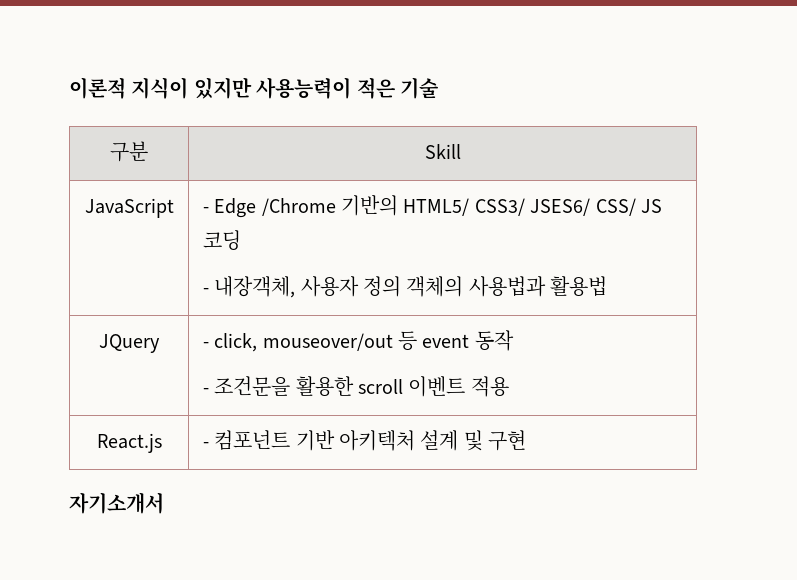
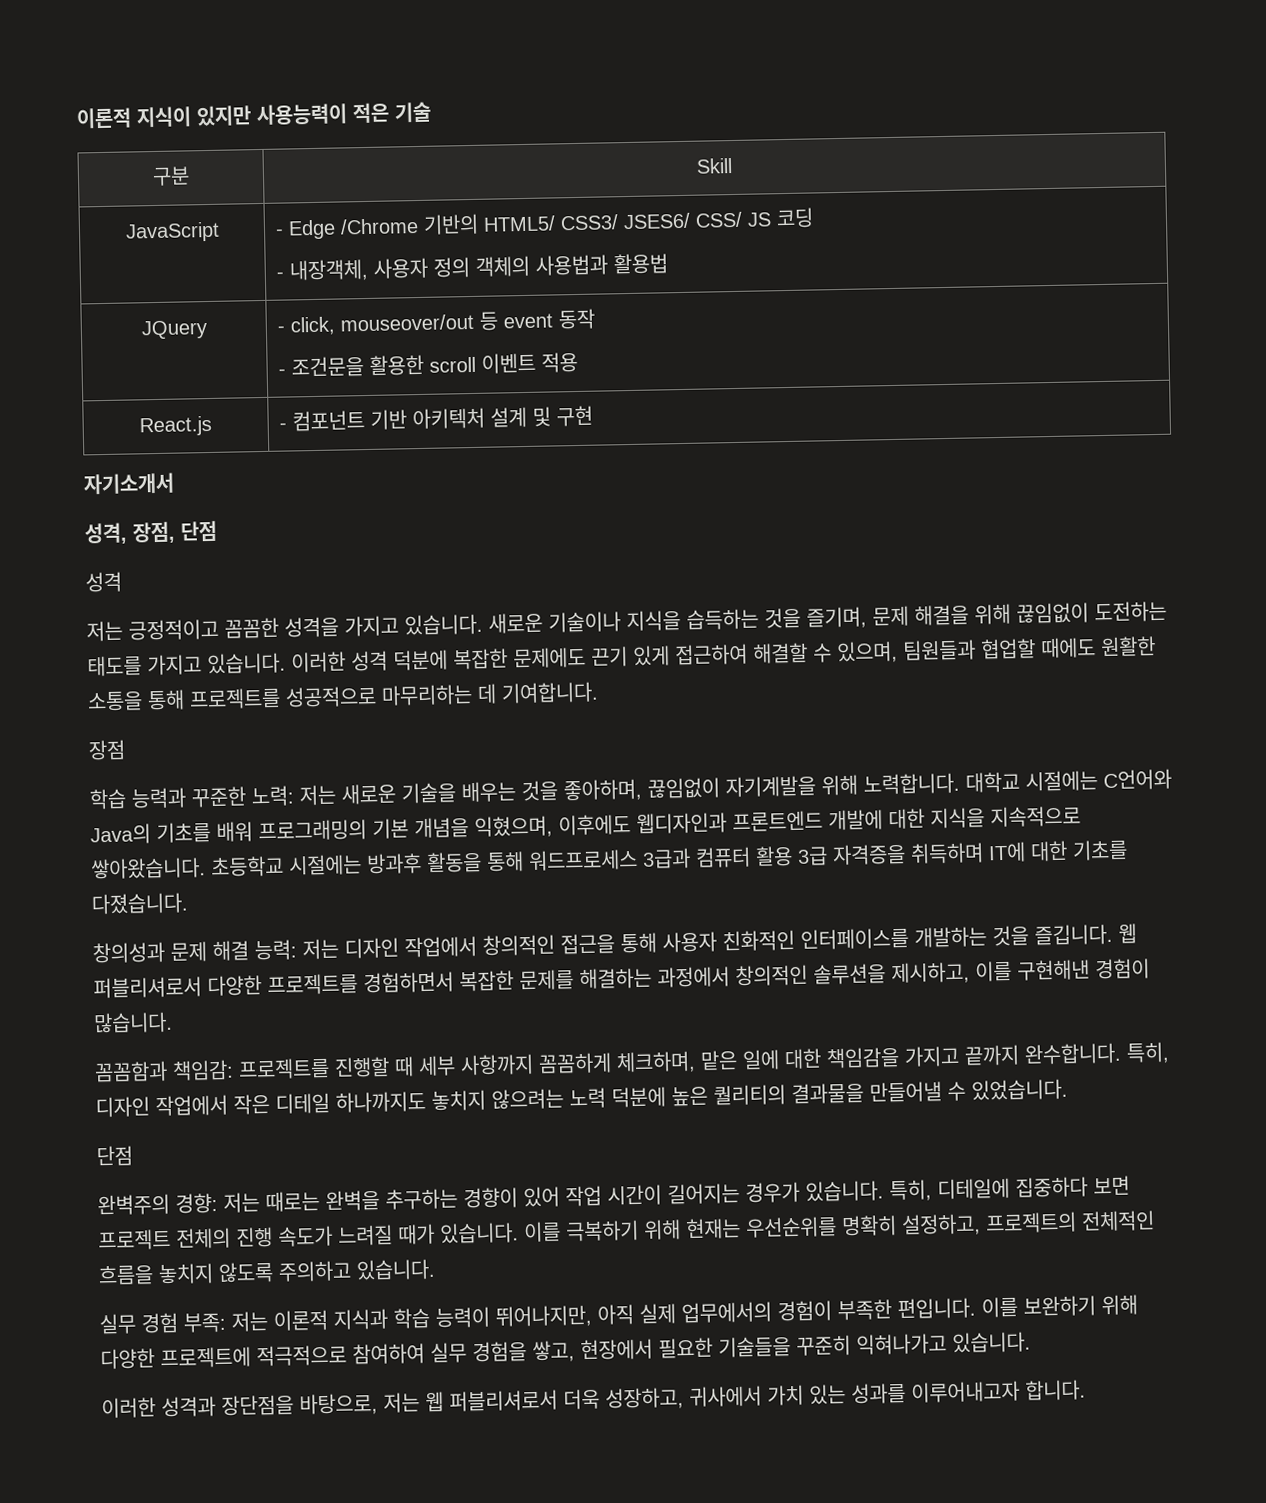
(164, 503) none -> [84,520,217,545] [85,571,122,593] [86,600,1167,642] [87,636,1156,677] [87,681,599,712] [88,739,126,761] [89,768,1172,810] [90,805,1081,845] [90,839,1128,880] [91,892,188,915] [92,923,1137,964] [93,958,1150,999] [93,1011,173,1034] [94,1041,1170,1083] [95,1078,1068,1118] [96,1145,133,1167] [97,1175,1130,1216] [98,1210,1155,1251] [98,1258,435,1286] [99,1294,1138,1335] [100,1331,1031,1370] [101,1379,1086,1419] // 성격, 장점, 단점 // 성격 // 저는 긍정적이고 꼼꼼한 성격을 가지고 있습니다. 새로운 기술이나 지식을 습득하는 것을 즐기며, 문제 해결을 위해 끊임없이 도전하는 태도를 가지고 있습니다. 이러한 성격 덕분에 복잡한 문제에도 끈기 있게 접근하여 해결할 수 있으며, 팀원들과 협업할 때에도 원활한 소통을 통해 프로젝트를 성공적으로 마무리하는 데 기여합니다. // 장점 // 학습 능력과 꾸준한 노력: 저는 새로운 기술을 배우는 것을 좋아하며, 끊임없이 자기계발을 위해 노력합니다. 대학교 시절에는 C언어와 Java의 기초를 배워 프로그래밍의 기본 개념을 익혔으며, 이후에도 웹디자인과 프론트엔드 개발에 대한 지식을 지속적으로 쌓아왔습니다. 초등학교 시절에는 방과후 활동을 통해 워드프로세스 3급과 컴퓨터 활용 3급 자격증을 취득하며 IT에 대한 기초를 다졌습니다. // 창의성과 문제 해결 능력: 저는 디자인 작업에서 창의적인 접근을 통해 사용자 친화적인 인터페이스를 개발하는 것을 즐깁니다. 웹 퍼블리셔로서 다양한 프로젝트를 경험하면서 복잡한 문제를 해결하는 과정에서 창의적인 솔루션을 제시하고, 이를 구현해낸 경험이 많습니다. // 꼼꼼함과 책임감: 프로젝트를 진행할 때 세부 사항까지 꼼꼼하게 체크하며, 맡은 일에 대한 책임감을 가지고 끝까지 완수합니다. 특히, 디자인 작업에서 작은 디테일 하나까지도 놓치지 않으려는 노력 덕분에 높은 퀄리티의 결과물을 만들어낼 수 있었습니다. // 단점 // 완벽주의 경향: 저는 때로는 완벽을 추구하는 경향이 있어 작업 시간이 길어지는 경우가 있습니다. 특히, 디테일에 집중하다 보면 프로젝트 전체의 진행 속도가 느려질 때가 있습니다. 이를 극복하기 위해 현재는 우선순위를 명확히 설정하고, 프로젝트의 전체적인 흐름을 놓치지 않도록 주의하고 있습니다. // 실무 경험 부족: 저는 이론적 지식과 학습 능력이 뛰어나지만, 아직 실제 업무에서의 경험이 부족한 편입니다. 이를 보완하기 위해 다양한 프로젝트에 적극적으로 참여하여 실무 경험을 쌓고, 현장에서 필요한 기술들을 꾸준히 익혀나가고 있습니다. // 이러한 성격과 장단점을 바탕으로, 저는 웹 퍼블리셔로서 더욱 성장하고, 귀사에서 가치 있는 성과를 이루어내고자 합니다.

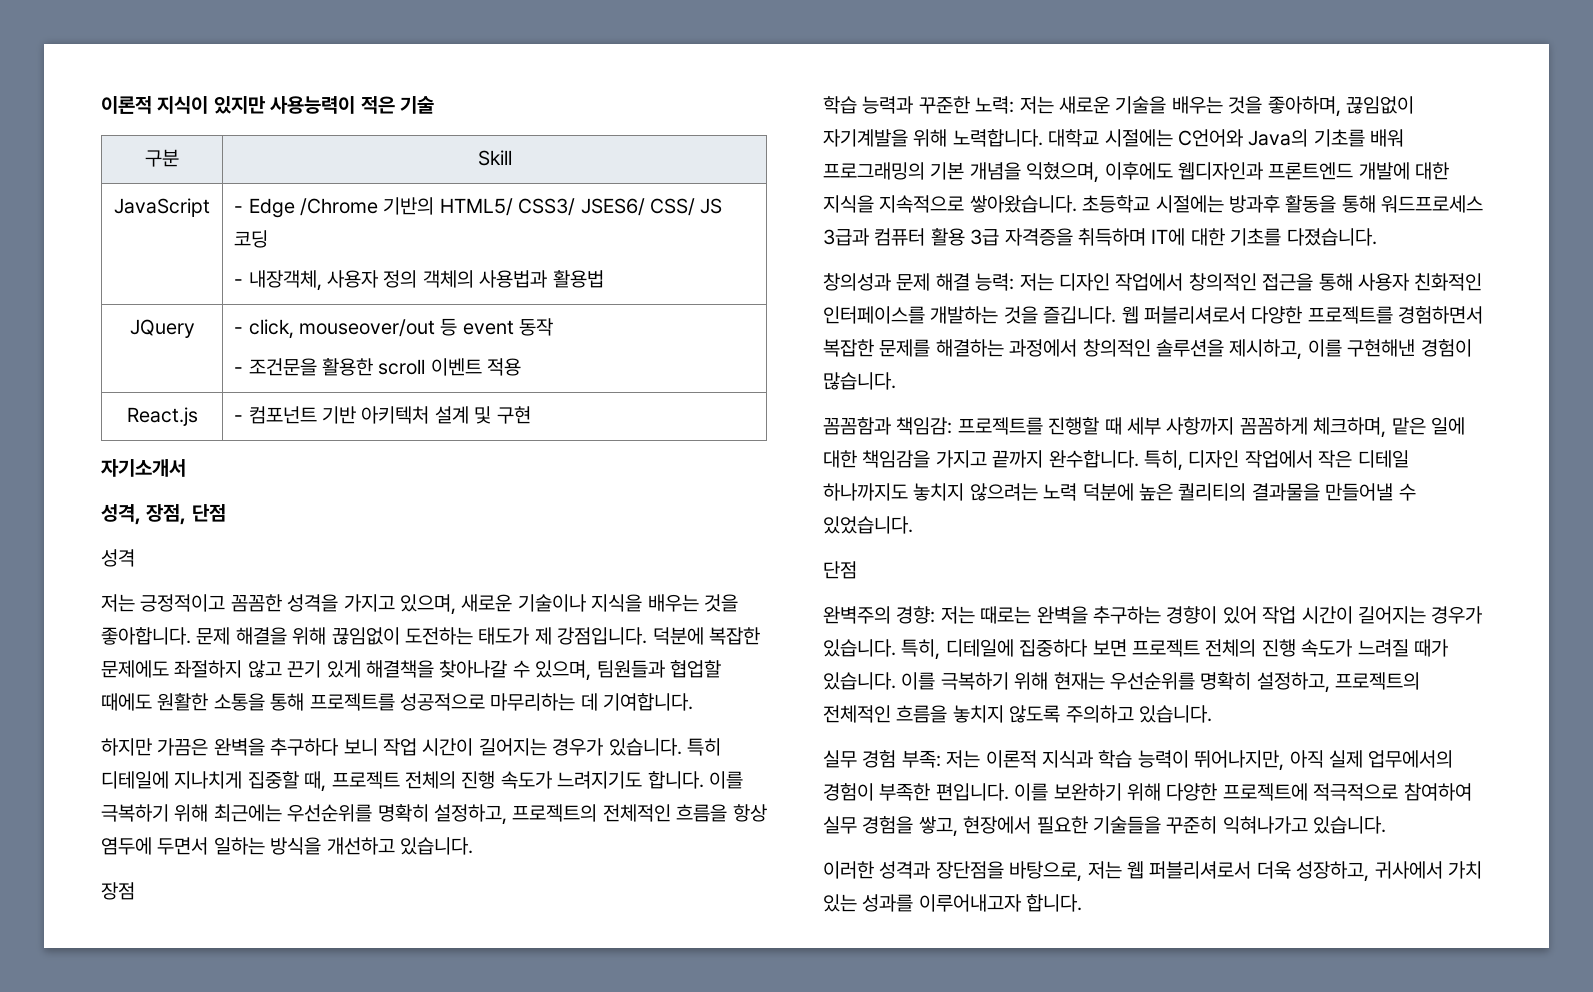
[404,613,483,636] 있습니다. -> [400,594,456,615] 있으며,
[686,606,867,630] 습득하는 것을 즐기며, -> [647,594,738,612] [101,627,191,645] 배우는 것을 좋아합니다.
[87,642,808,677] 태도를 가지고 있습니다. 이러한 성격 덕분에 복잡한 문제에도 끈기 있게 접근하여 해결할 -> [478,627,760,645] [101,660,508,678] 태도가 제 강점입니다. 덕분에 복잡한 문제에도 좌절하지 않고 끈기 있게 해결책을 찾아나갈
(599, 692) none -> [101,738,721,756] [101,771,743,792] [101,804,767,825] [101,837,473,855] // 하지만 가끔은 완벽을 추구하다 보니 작업 시간이 길어지는 경우가 있습니다. 특히 디테일에 지나치게 집중할 때, 프로젝트 전체의 진행 속도가 느려지기도 합니다. 이를 극복하기 위해 최근에는 우선순위를 명확히 설정하고, 프로젝트의 전체적인 흐름을 항상 염두에 두면서 일하는 방식을 개선하고 있습니다.

